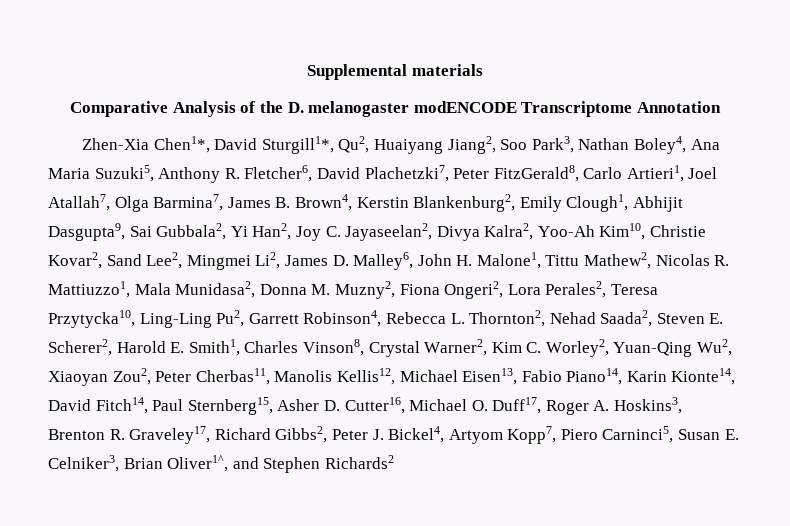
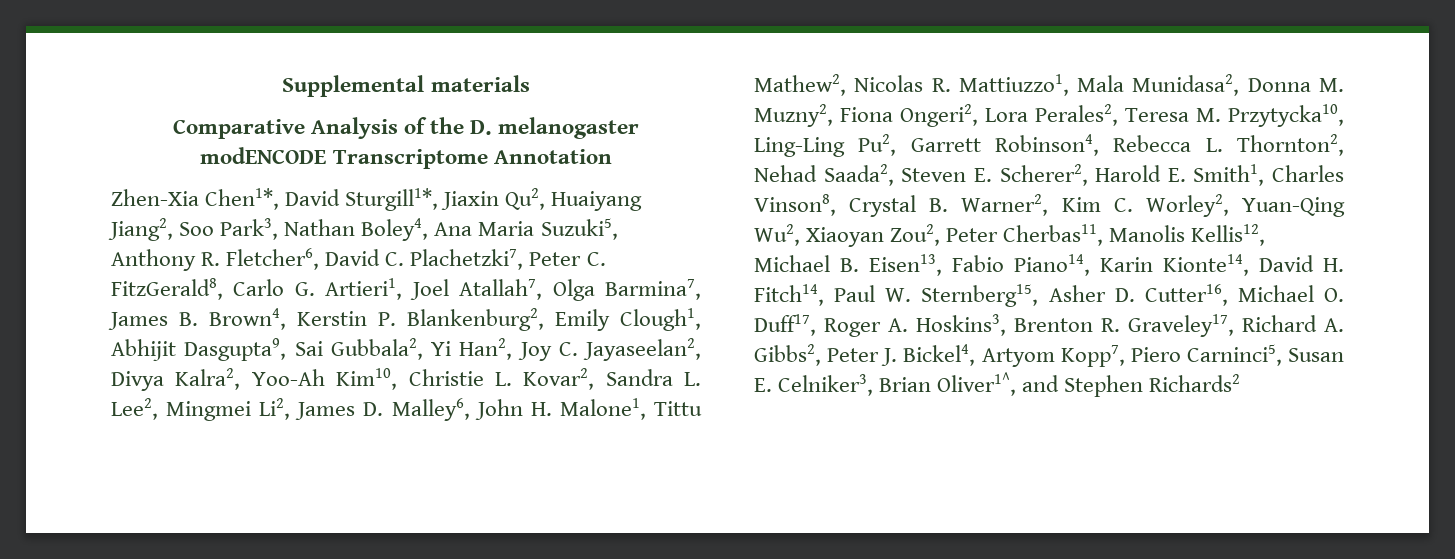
(334, 145) none -> [441,191,500,210] Jiaxin
(360, 173) none -> [385,252,405,266] C.
(490, 173) none -> [586,252,606,266] C.
(623, 173) none -> [294,282,315,296] G.
(409, 202) none -> [378,312,396,326] P.
[48,252,142,269] Kovar2, Sand -> [494,368,701,390] L. Kovar2, Sandra L.
(658, 289) none -> [1196,108,1221,122] M.
(420, 349) none -> [929,198,949,212] B.
(458, 376) none -> [840,258,859,272] B.
(91, 405) none -> [1323,258,1344,272] H.
(184, 405) none -> [885,288,912,302] W.
(271, 434) none -> [1324,318,1344,332] A.

